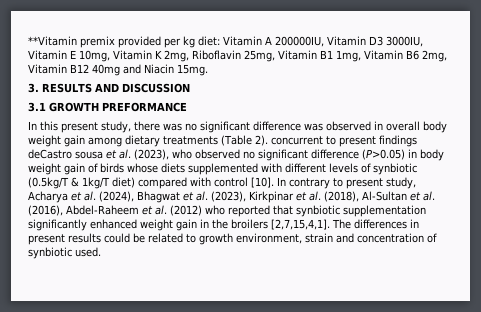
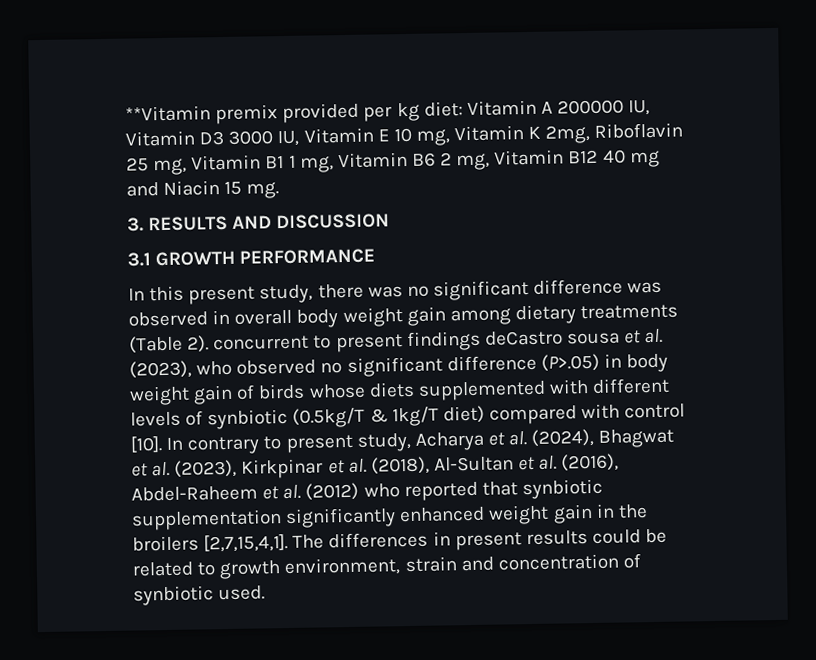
[275,36,423,47] [28,50,447,62] [28,64,208,76] 200000IU, Vitamin D3 3000IU, Vitamin E 10mg, Vitamin K 2mg, Riboflavin 25mg, Vitamin B1 1mg, Vitamin B6 2mg, Vitamin B12 40mg and Niacin 15mg. -> [557,99,651,116] [125,122,684,147] [126,149,660,176] [126,180,280,199] 200000 IU, Vitamin D3 3000 IU, Vitamin E 10 mg, Vitamin K 2mg, Riboflavin 25 mg, Vitamin B1 1 mg, Vitamin B6 2 mg, Vitamin B12 40 mg and Niacin 15 mg.
[102,102,187,112] PREFORMANCE -> [239,248,376,265] PERFORMANCE
[362,149,405,160] (P>0.05) -> [540,353,600,372] (P>.05)

